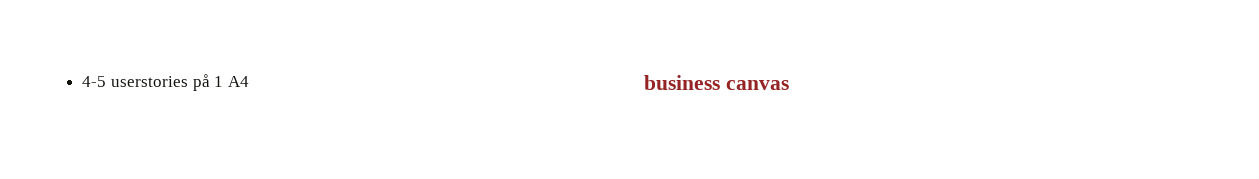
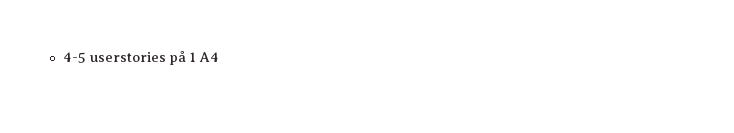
[644,75,789,90] // business canvas -> (219, 57) none

